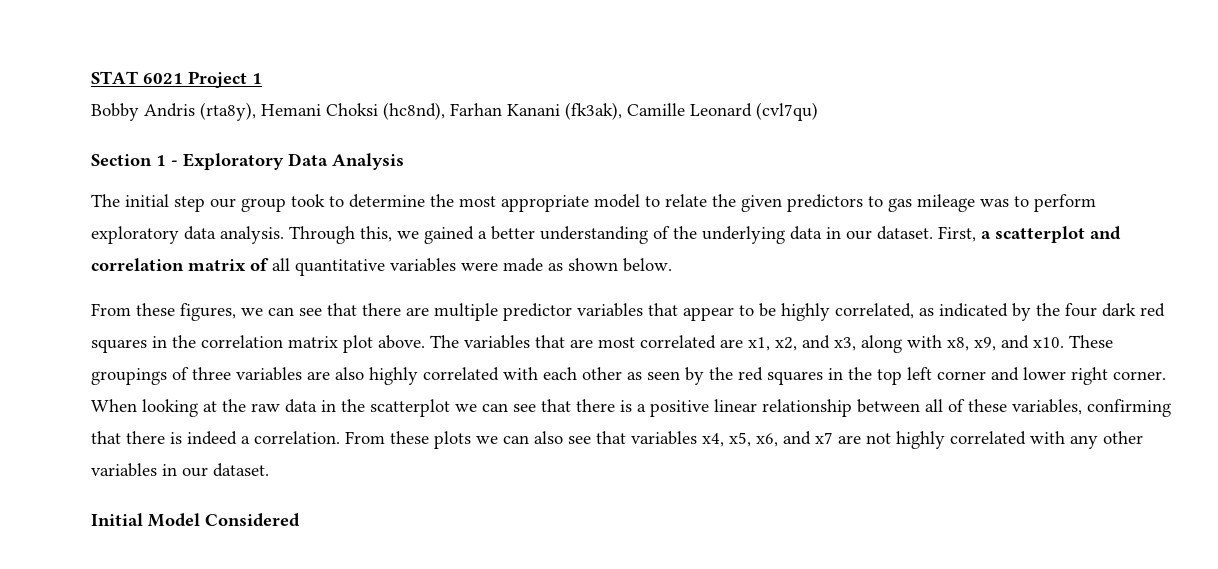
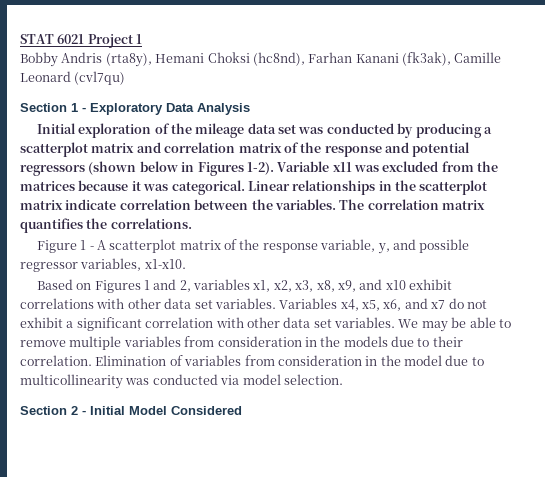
[91,194,1096,212] [91,226,976,244] The initial step our group took to determine the most appropriate model to relate the given predictors to gas mileage was to perform exploratory data analysis. Through this, we gained a better understanding of the underlying data in our dataset. First, -> [36,123,482,138] Initial exploration of the mileage data set was conducted by producing
(1085, 234) none -> [91,143,135,153] matrix
[272,258,672,276] [91,303,1165,321] [91,335,1113,353] [91,367,1166,385] [91,399,1171,417] [91,431,697,449] all quantitative variables were made as shown below. // From these figures, we can see that there are multiple predictor variables that appear to be highly correlated, as indicated by the four dark red squares in the correlation matrix plot above. The variables that are most correlated are x1, x2, and x3, along with x8, x9, and x10. These groupings of three variables are also highly correlated with each other as seen by the red squares in the top left corner and lower right corner. When looking at the raw data in the scatterplot we can see that there is a positive linear relationship between all of these variables, confirming that there is indeed a correlation. From these plots we can also see that variables -> [300,142,471,157] [20,161,499,176] [20,180,488,195] [20,199,485,210] [20,218,192,233] [36,239,470,254] [20,258,186,272] [36,279,453,293] [20,298,338,309] the response and potential regressors (shown below in Figures 1-2). Variable x11 was excluded from the matrices because it was categorical. Linear relationships in the scatterplot matrix indicate correlation between the variables. The correlation matrix quantifies the correlations. // Figure 1 - A scatterplot matrix of the response variable, y, and possible regressor variables, x1-x10. // Based on Figures 1 and 2, variables x1, x2, x3, x8, x9, and x10 exhibit correlations with other data set variables. Variables
[838,431,1143,449] [91,463,269,477] are not highly correlated with any other variables in our dataset. // -> [448,298,487,309] [20,317,511,332] [20,336,463,350] [20,355,484,366] [20,374,343,389] [20,406,86,415] do not exhibit a significant correlation with other data set variables. We may be able to remove multiple variables from consideration in the models due to their correlation. Elimination of variables from consideration in the model due to multicollinearity was conducted via model selection. // Section 2 -

